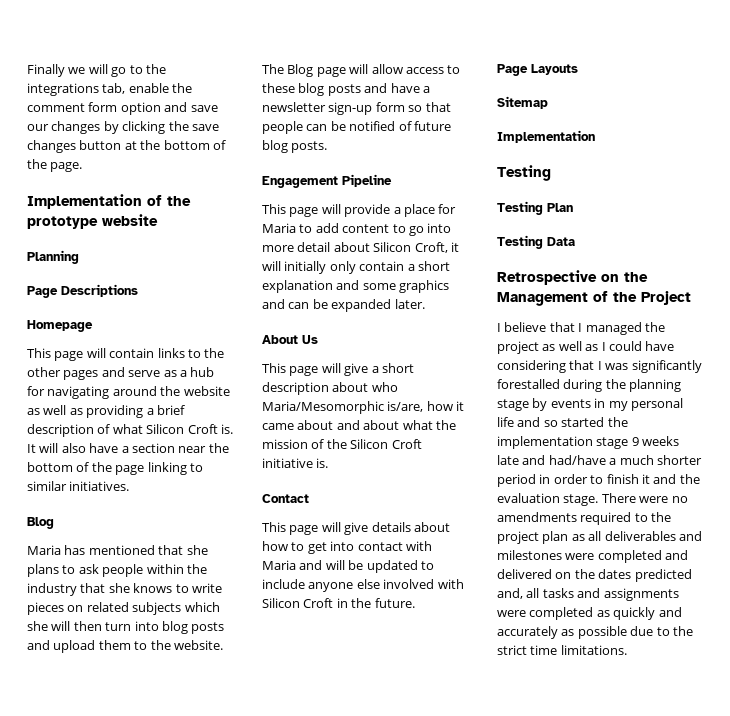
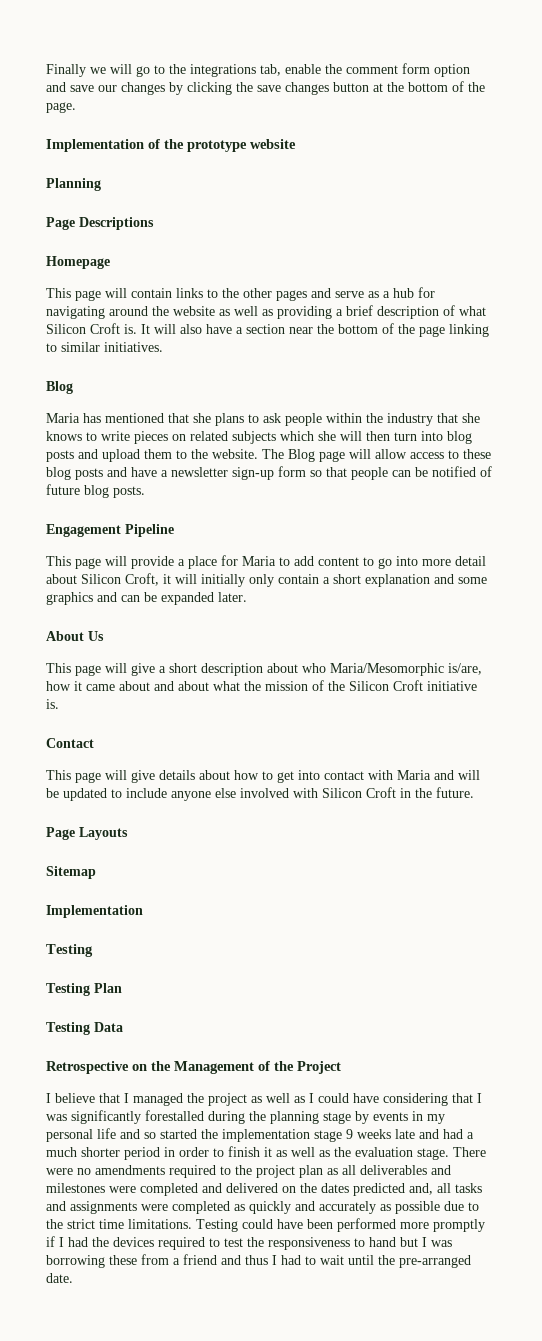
[548,455,606,465] had/have -> [443,1129,463,1139] had
[653,474,677,484] and -> [276,1147,330,1157] as well as
(627, 650) none -> [196,1218,485,1232] [46,1236,452,1250] [46,1254,471,1268] [46,1273,73,1283] Testing could have been performed more promptly if I had the devices required to test the responsiveness to hand but I was borrowing these from a friend and thus I had to wait until the pre-arranged date.

